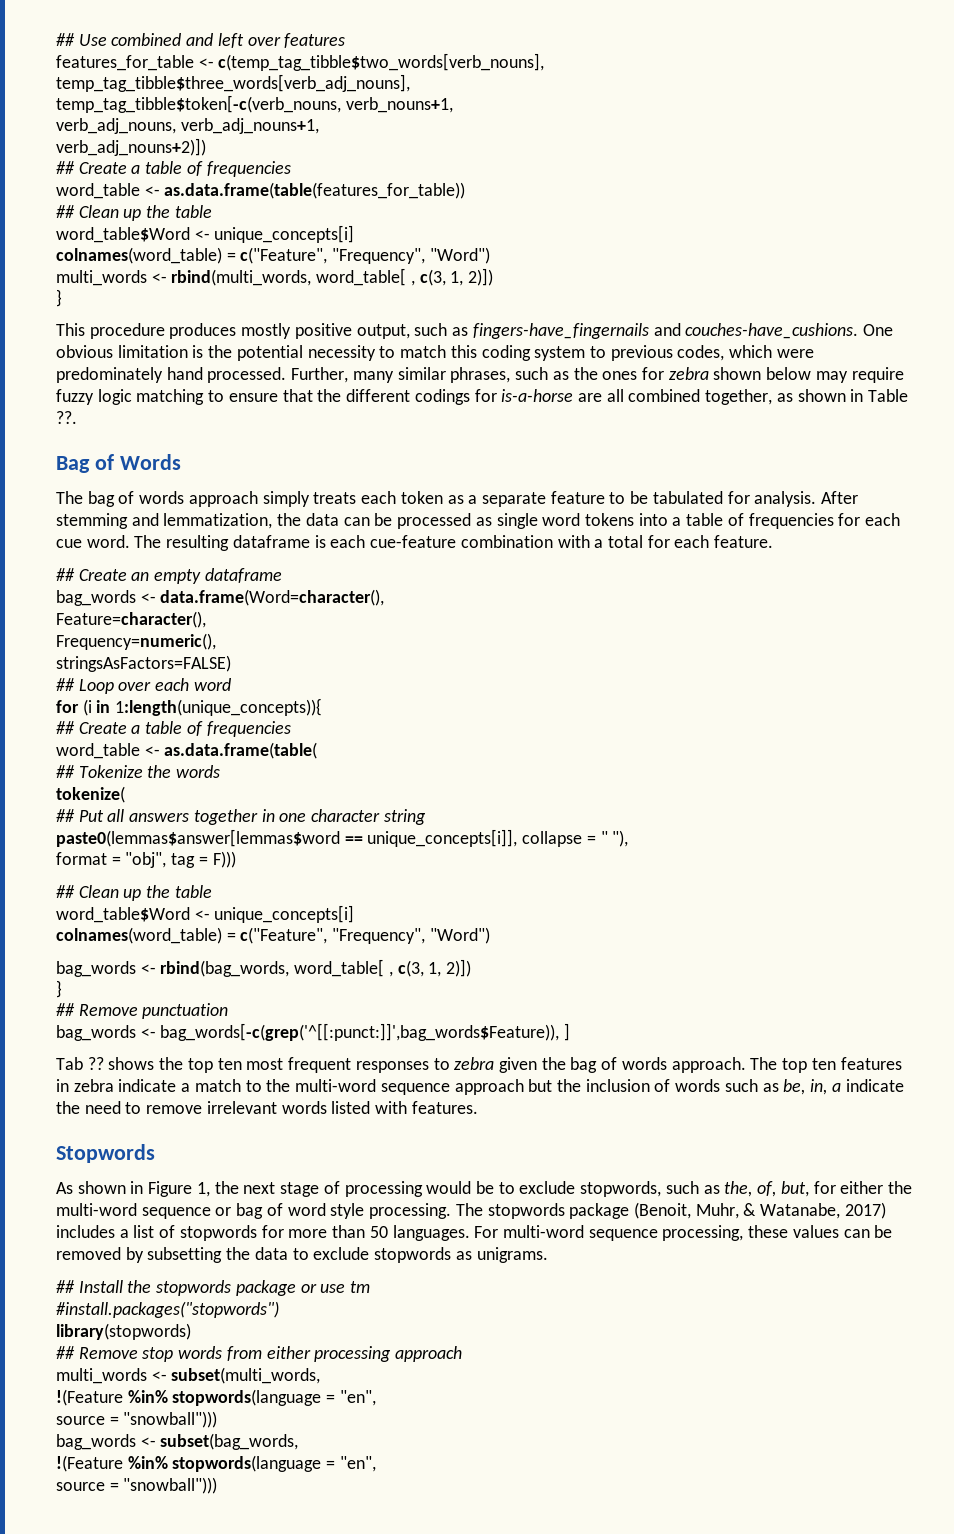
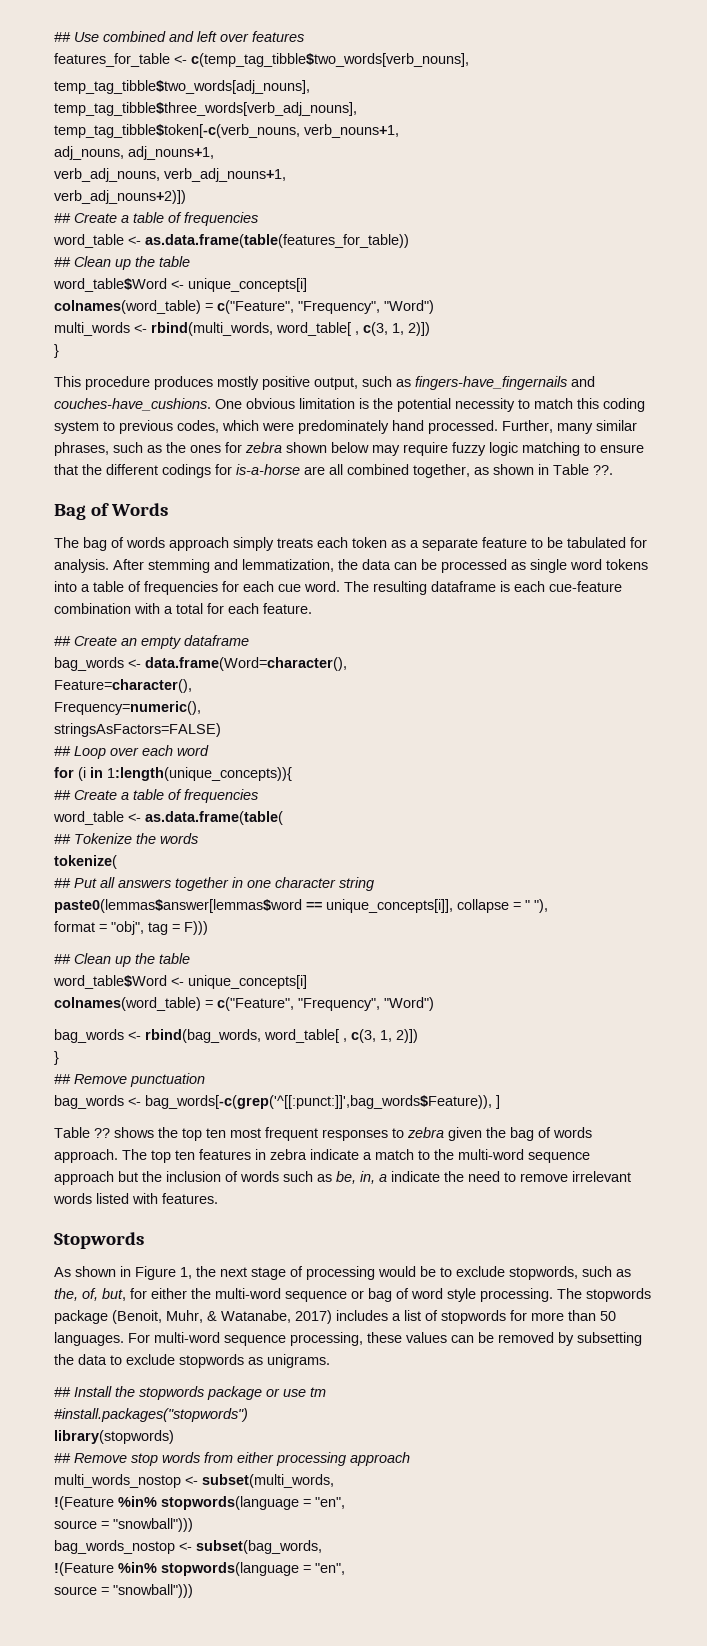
(545, 62) none -> [54,80,310,94] // temp_tag_tibble$two_words[adj_nouns],
(453, 105) none -> [54,146,214,160] // adj_nouns, adj_nouns+1,
[56,1057,83,1070] Tab -> [54,1127,90,1138] Table
[56,1368,147,1384] multi_words -> [54,1474,181,1488] multi_words_nostop
[56,1434,136,1450] bag_words -> [54,1540,175,1554] bag_words_nostop

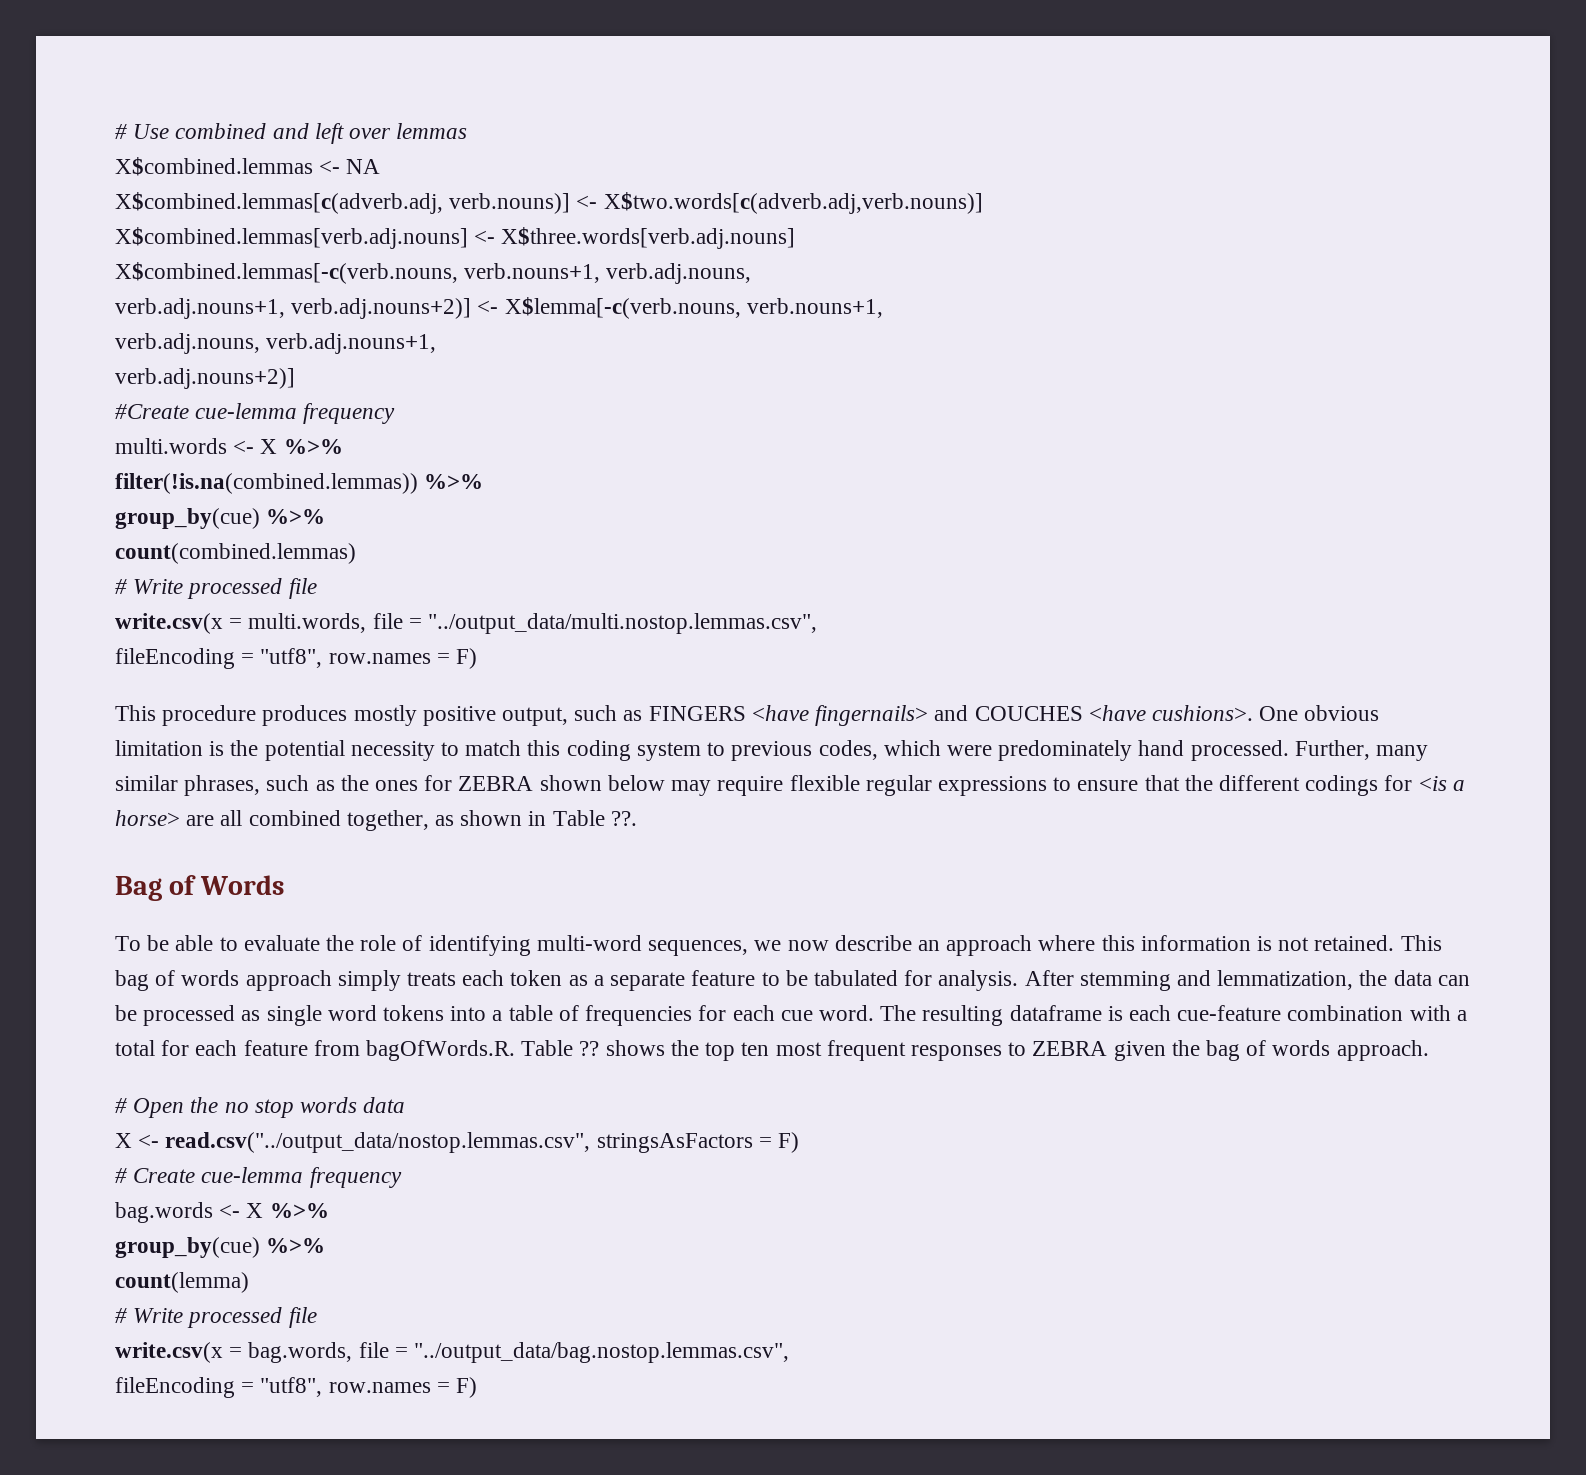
[54,32,71,42] ## -> [115,124,127,139] #
[252,31,304,42] [54,53,469,67] [54,80,310,94] [54,102,357,116] [54,124,399,138] [54,146,214,160] [54,168,286,182] [54,190,186,204] [54,212,258,226] [53,234,409,248] [54,256,190,270] [53,278,307,292] [54,300,434,314] [54,322,430,336] [54,344,59,358] features // features_for_table <- c(temp_tag_tibble$two_words[verb_nouns], // temp_tag_tibble$two_words[adj_nouns], // temp_tag_tibble$three_words[verb_adj_nouns], // temp_tag_tibble$token[-c(verb_nouns, verb_nouns+1, // adj_nouns, adj_nouns+1, // verb_adj_nouns, verb_adj_nouns+1, // verb_adj_nouns+2)]) // ## Create a table of frequencies // word_table <- as.data.frame(table(features_for_table)) // ## Clean up the table // word_table$Word <- unique_concepts[i] // colnames(word_table) = c("Feature", "Frequency", "Word") // multi_words <- rbind(multi_words, word_table[ , c(3, 1, 2)]) // } -> [396,123,468,139] [115,157,381,176] [115,192,983,214] [115,227,796,249] [115,262,752,284] [115,297,883,319] [115,333,437,354] [115,368,295,389] [115,403,396,424] [115,438,343,454] [115,473,484,494] [115,508,326,529] [115,543,356,564] [115,578,317,599] [115,613,818,634] [115,648,478,669] lemmas // X$combined.lemmas <- NA // X$combined.lemmas[c(adverb.adj, verb.nouns)] <- X$two.words[c(adverb.adj,verb.nouns)] // X$combined.lemmas[verb.adj.nouns] <- X$three.words[verb.adj.nouns] // X$combined.lemmas[-c(verb.nouns, verb.nouns+1, verb.adj.nouns, // verb.adj.nouns+1, verb.adj.nouns+2)] <- X$lemma[-c(verb.nouns, verb.nouns+1, // verb.adj.nouns, verb.adj.nouns+1, // verb.adj.nouns+2)] // #Create cue-lemma frequency // multi.words <- X %>% // filter(!is.na(combined.lemmas)) %>% // group_by(cue) %>% // count(combined.lemmas) // # Write processed file // write.csv(x = multi.words, file = "../output_data/multi.nostop.lemmas.csv", // fileEncoding = "utf8", row.names = F)
[415,376,595,390] [54,398,211,411] fingers-have_fingernails and couches-have_cushions. -> [648,705,1253,726] FINGERS <have fingernails> and COUCHES <have cushions>.
[245,442,282,453] zebra -> [458,776,534,791] ZEBRA
[452,442,580,456] fuzzy logic matching -> [789,775,1047,796] flexible regular expressions
[236,464,300,475] is-a-horse -> [1418,776,1465,791] [115,810,180,826] <is a horse>
[54,537,79,548] The -> [115,935,1442,956] To be able to evaluate the role of identifying multi-word sequences, we now describe an approach where this information is not retained. This
[263,603,312,614] [54,635,249,649] [54,657,347,671] [54,679,192,693] [54,701,201,715] [54,723,221,737] [54,745,209,759] [54,767,292,781] [54,789,258,803] [53,811,283,825] [54,833,198,844] [54,855,117,869] [54,877,374,891] [54,899,548,913] [54,921,208,935] [54,953,190,967] [53,975,307,989] [54,997,434,1011] [54,1029,418,1043] [54,1051,59,1065] [54,1073,205,1087] [54,1095,500,1109] feature. // ## Create an empty dataframe // bag_words <- data.frame(Word=character(), // Feature=character(), // Frequency=numeric(), // stringsAsFactors=FALSE) // ## Loop over each word // for (i in 1:length(unique_concepts)){ // ## Create a table of frequencies // word_table <- as.data.frame(table( // ## Tokenize the words // tokenize( // ## Put all answers together in one character string // paste0(lemmas$answer[lemmas$word == unique_concepts[i]], collapse = " "), // format = "obj", tag = F))) // ## Clean up the table // word_table$Word <- unique_concepts[i] // colnames(word_table) = c("Feature", "Frequency", "Word") // bag_words <- rbind(bag_words, word_table[ , c(3, 1, 2)]) // } // ## Remove punctuation // bag_words <- bag_words[-c(grep('^[[:punct:]]',bag_words$Feature)), ] // -> [243,1040,516,1061] feature from bagOfWords.R.
[407,1127,444,1138] zebra -> [1032,1041,1108,1056] ZEBRA
[122,1149,590,1163] [54,1171,631,1185] [53,1193,218,1204] [54,1232,144,1249] [54,1266,631,1280] [54,1288,651,1302] [54,1310,616,1324] [54,1332,642,1346] [54,1354,330,1368] [54,1386,326,1400] [54,1408,248,1422] [54,1430,174,1444] [54,1452,410,1466] [54,1474,334,1488] [54,1496,345,1510] [54,1518,193,1532] [54,1540,322,1554] [54,1562,345,1576] [54,1584,193,1598] The top ten features in zebra indicate a match to the multi-word sequence approach but the inclusion of words such as be, in, a indicate the need to remove irrelevant words listed with features. // Stopwords // As shown in Figure 1, the next stage of processing would be to exclude stopwords, such as the, of, but, for either the multi-word sequence or bag of word style processing. The stopwords package (Benoit, Muhr, & Watanabe, 2017) includes a list of stopwords for more than 50 languages. For multi-word sequence processing, these values can be removed by subsetting the data to exclude stopwords as unigrams. // ## Install the stopwords package or use tm // #install.packages("stopwords") // library(stopwords) // ## Remove stop words from either processing approach // multi_words_nostop <- subset(multi_words, // !(Feature %in% stopwords(language = "en", // source = "snowball"))) // bag_words_nostop <- subset(bag_words, // !(Feature %in% stopwords(language = "en", // source = "snowball"))) -> [115,1097,406,1118] [115,1132,800,1153] [115,1167,402,1188] [115,1202,329,1223] [115,1237,326,1258] [115,1272,249,1293] [115,1307,317,1328] [115,1342,790,1363] [115,1377,478,1398] // # Open the no stop words data // X <- read.csv("../output_data/nostop.lemmas.csv", stringsAsFactors = F) // # Create cue-lemma frequency // bag.words <- X %>% // group_by(cue) %>% // count(lemma) // # Write processed file // write.csv(x = bag.words, file = "../output_data/bag.nostop.lemmas.csv", // fileEncoding = "utf8", row.names = F)

